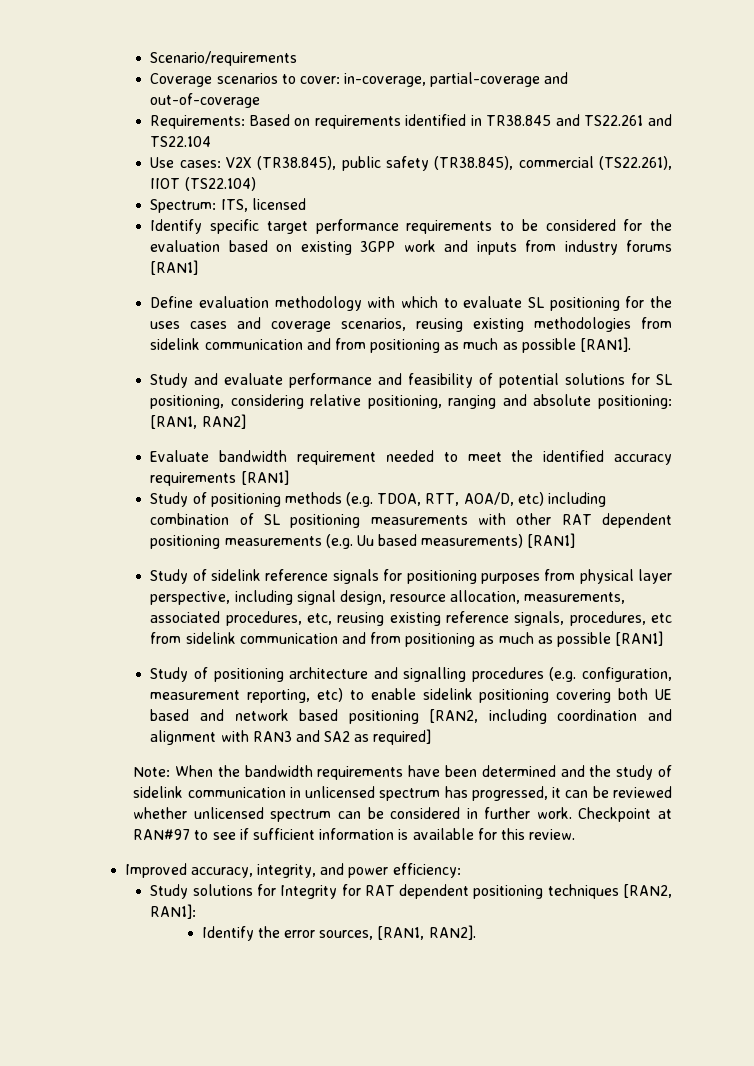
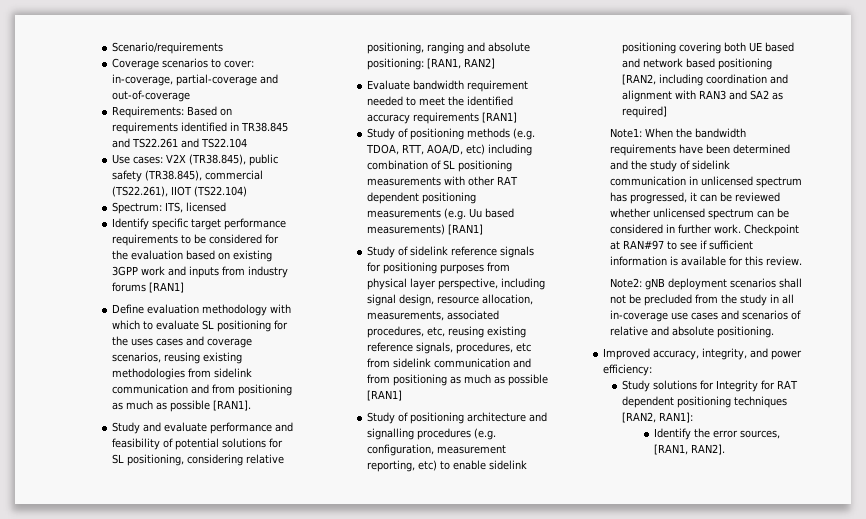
[133,767,171,777] Note: -> [609,128,642,138] Note1:
(576, 834) none -> [609,278,802,290] [609,294,794,306] [609,310,801,322] [609,326,774,338] // Note2: gNB deployment scenarios shall not be precluded from the study in all in-coverage use cases and scenarios of relative and absolute positioning.

